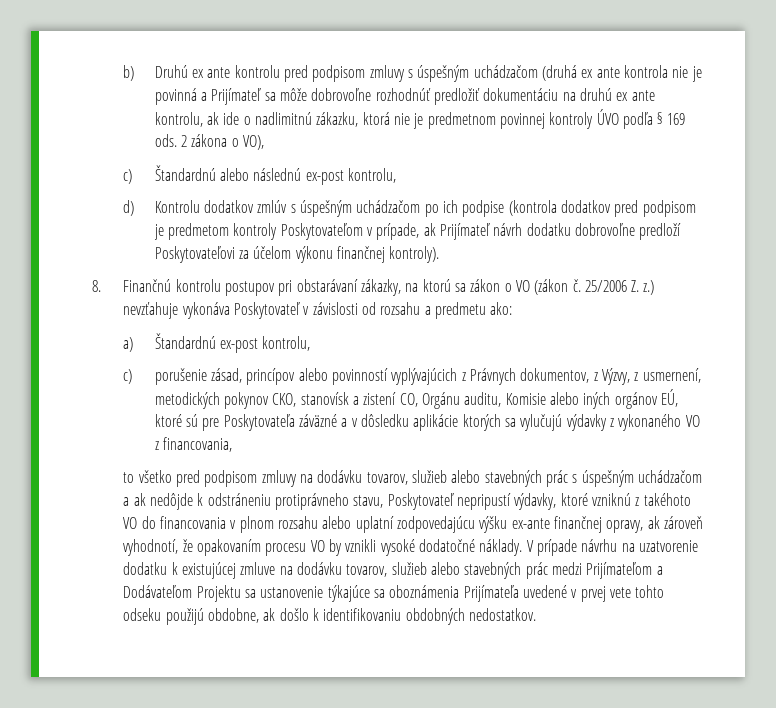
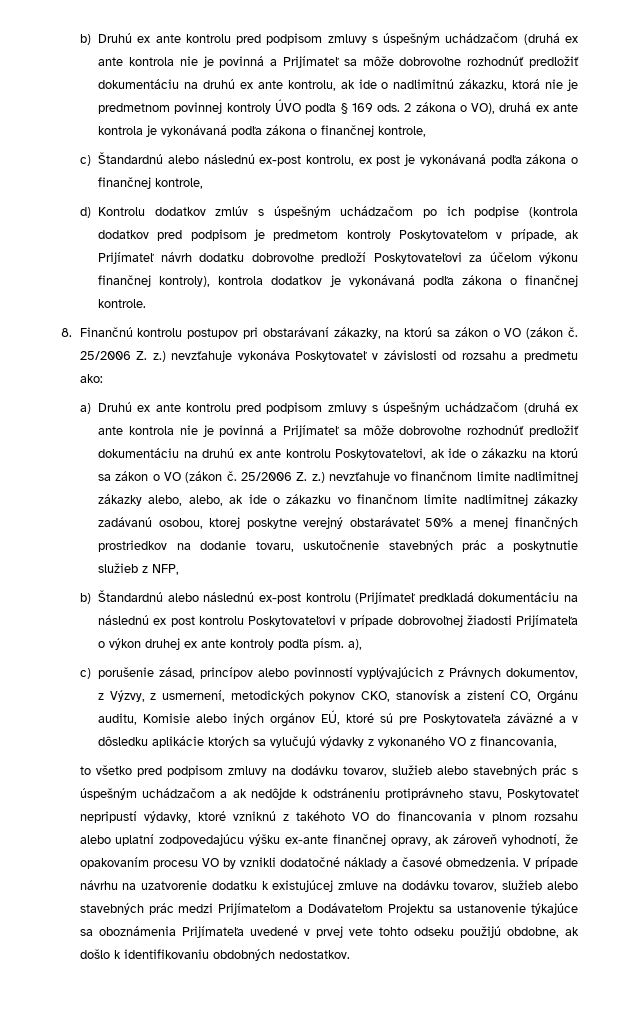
(264, 142) none -> [499,102,578,112] [98,125,427,137] druhá ex ante kontrola je vykonávaná podľa zákona o finančnej kontrole,
(396, 175) none -> [358,154,579,166] [98,177,204,189] ex post je vykonávaná podľa zákona o finančnej kontrole,
[389,246,440,263] kontroly). -> [159,275,578,287] [98,299,147,308] kontroly), kontrola dodatkov je vykonávaná podľa zákona o finančnej kontrole.
[154,333,311,353] Štandardnú ex-post kontrolu, -> [98,402,578,414] [98,425,579,437] [98,448,579,460] [98,471,578,483] [98,494,578,506] [98,517,578,529] [98,540,578,552] [98,563,180,575] [79,590,578,604] [98,615,579,627] [98,638,363,650] Druhú ex ante kontrolu pred podpisom zmluvy s úspešným uchádzačom (druhá ex ante kontrola nie je povinná a Prijímateľ sa môže dobrovoľne rozhodnúť predložiť dokumentáciu na druhú ex ante kontrolu Poskytovateľovi, ak ide o zákazku na ktorú sa zákon o VO (zákon č. 25/2006 Z. z.) nevzťahuje vo finančnom limite nadlimitnej zákazky alebo, alebo, ak ide o zákazku vo finančnom limite nadlimitnej zákazky zadávanú osobou, ktorej poskytne verejný obstarávateľ 50% a menej finančných prostriedkov na dodanie tovaru, uskutočnenie stavebných prác a poskytnutie služieb z NFP, // b) Štandardnú alebo následnú ex-post kontrolu (Prijímateľ predkladá dokumentáciu na následnú ex post kontrolu Poskytovateľovi v prípade dobrovoľnej žiadosti Prijímateľa o výkon druhej ex ante kontroly podľa písm. a),
[380,539,523,556] vysoké dodatočné náklady. -> [279,857,519,869] dodatočné náklady a časové obmedzenia.

